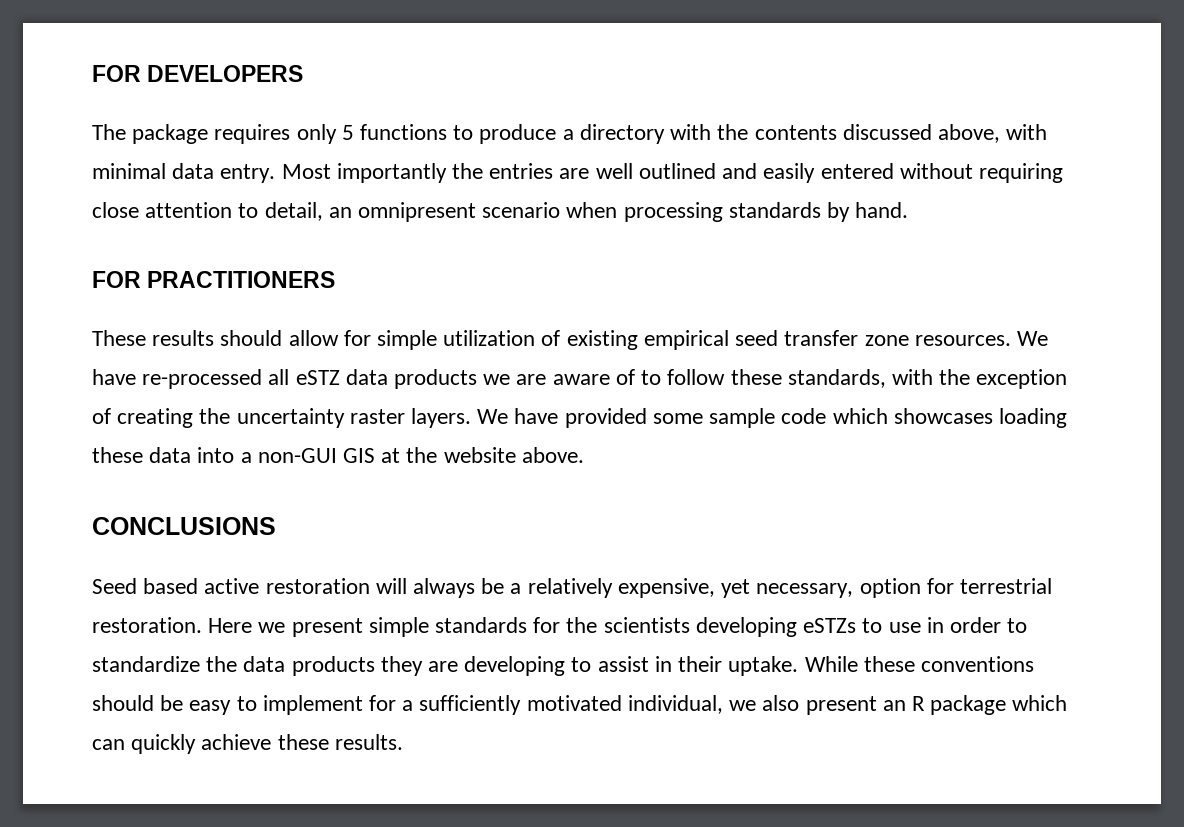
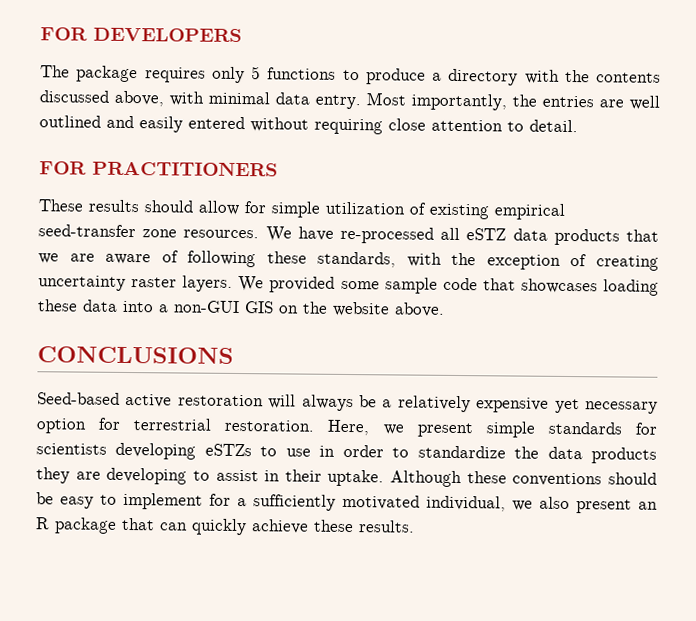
[336,163,447,183] importantly -> [411,93,507,111] importantly,
[264,202,909,222] detail, an omnipresent scenario when processing standards by hand. -> [529,119,578,133] detail.
[735,330,859,346] seed transfer -> [38,224,136,238] seed-transfer
(478, 379) none -> [626,229,659,242] that
[641,369,726,385] to follow -> [187,250,257,268] following
[199,408,231,424] the -> (659, 263) none
[514,408,559,424] have -> (265, 284) none
[832,408,888,424] which -> [482,278,516,291] that
[381,448,401,463] at -> [278,305,299,314] on
[92,578,199,594] Seed based -> [37,392,120,405] Seed-based
[617,578,854,598] expensive, yet necessary, -> [476,397,658,414] expensive yet necessary
[208,618,253,633] Here -> [327,419,371,436] Here,
[566,617,598,633] the -> (657, 428) none
[804,656,858,672] While -> [390,470,463,488] Although
[1012,695,1068,711] which -> [121,517,155,531] that

